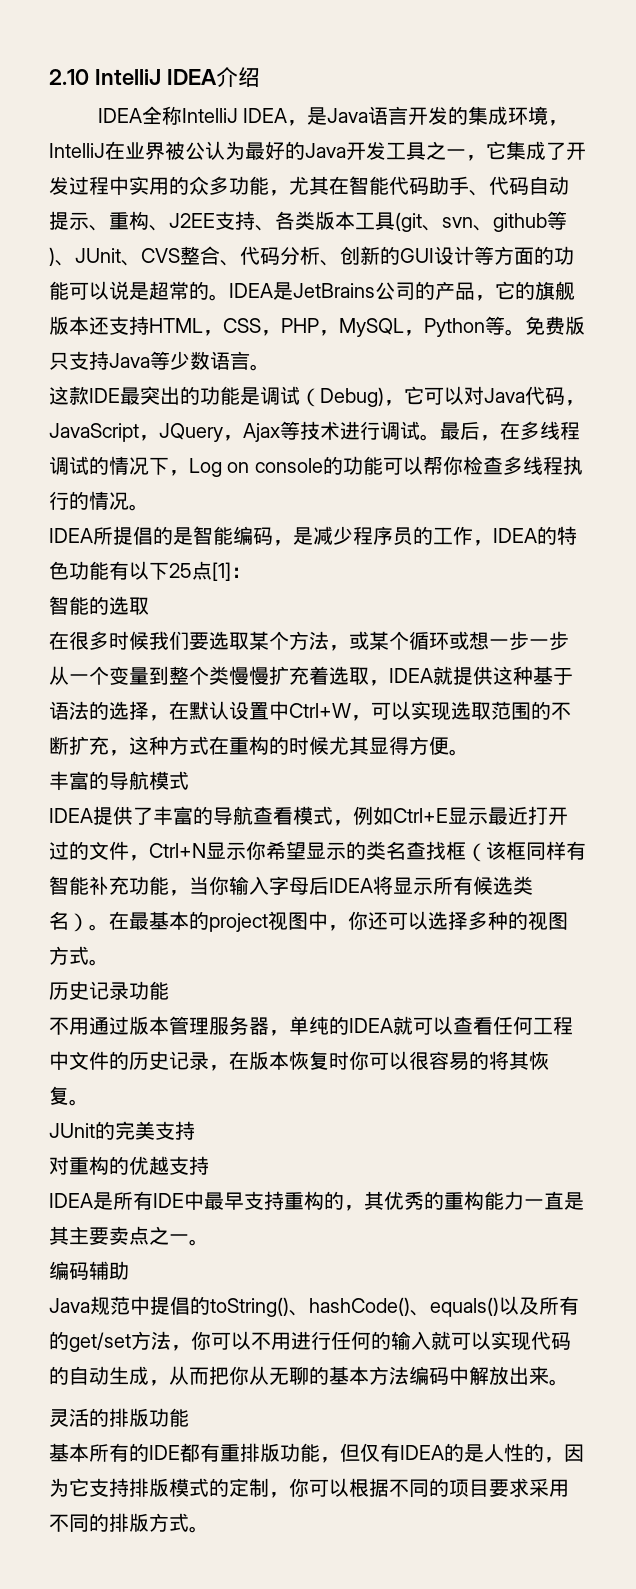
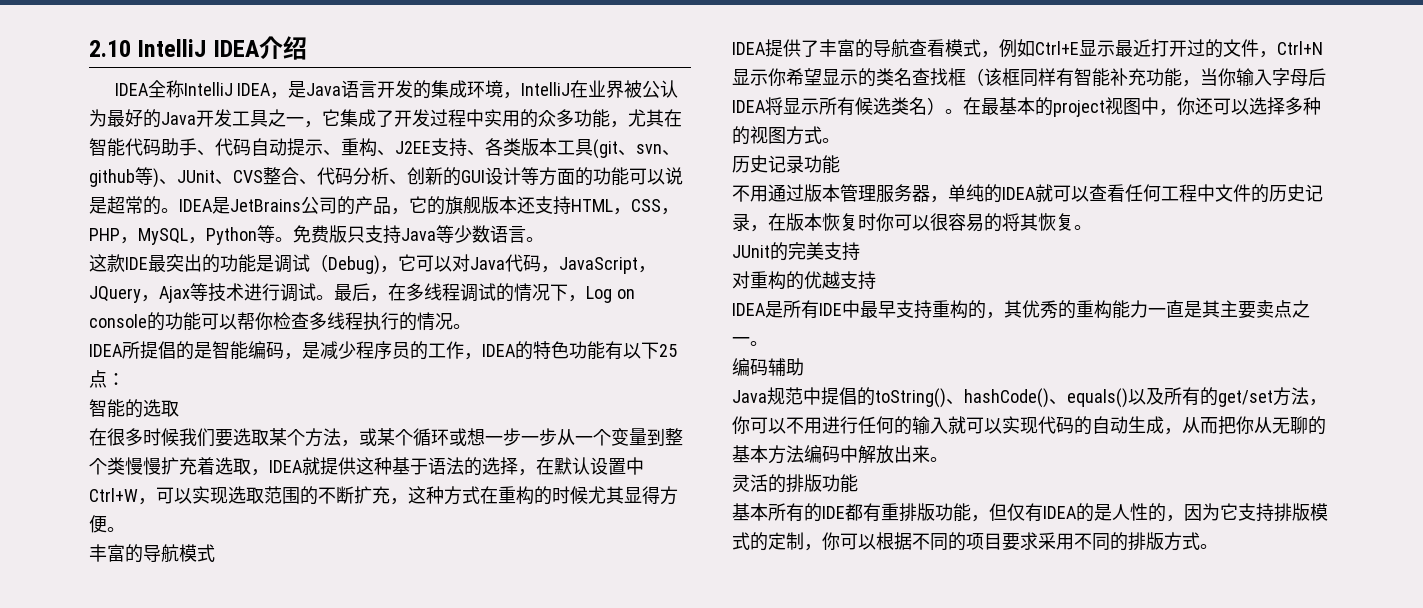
[212,562,231,581] [1] -> (107, 379) none

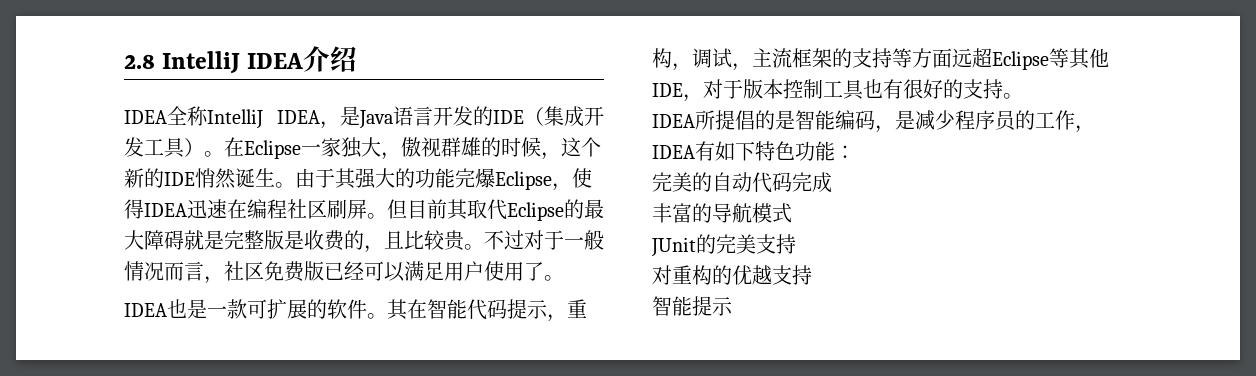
[89,40,131,57] 2.10 -> [124,54,155,69] 2.8
[431,80,679,99] [89,109,682,128] [89,138,680,159] [89,167,683,188] [89,196,679,215] [89,225,544,245] [89,254,656,275] [89,283,635,303] [89,312,453,331] 集成环境，IntelliJ在业界被公认为最好的Java开发工具之一，它集成了开发过程中实用的众多功能，尤其在智能代码助手、代码自动提示、重构、J2EE支持、各类版本工具(git、svn、github等)、JUnit、CVS整合、代码分析、创新的GUI设计等方面的功能可以说是超常的。IDEA是JetBrains公司的产品，它的旗舰版本还支持HTML，CSS，PHP，MySQL，Python等。免费版只支持Java等少数语言。 // 这款IDE最突出的功能是调试（Debug)，它可以对Java代码，JavaScript，JQuery，Ajax等技术进行调试。最后，在多线程调试的情况下，Log on console的功能可以帮你检查多线程执行的情况 -> [493,106,604,127] [124,137,601,160] [124,168,592,191] [124,199,604,221] [124,230,604,253] [124,261,564,284] [124,299,587,322] [652,48,1109,71] [652,79,1003,102] IDE（集成开发工具）。在Eclipse一家独大，傲视群雄的时候，这个新的IDE悄然诞生。由于其强大的功能完爆Eclipse，使得IDEA迅速在编程社区刷屏。但目前其取代Eclipse的最大障碍就是完整版是收费的，且比较贵。不过对于一般情况而言，社区免费版已经可以满足用户使用了。 // IDEA也是一款可扩展的软件。其在智能代码提示，重构，调试，主流框架的支持等方面远超Eclipse等其他IDE，对于版本控制工具也有很好的支持
[515,341,533,360] 的 -> [695,141,755,161] 有如下
[605,341,677,360] [89,370,125,388] [89,399,179,418] [89,428,683,447] [89,457,644,476] [89,486,678,505] [89,515,125,533] [89,544,215,563] [732,39,1323,58] [732,68,1326,87] [732,97,1321,117] [732,126,840,145] [732,155,840,174] [732,184,1323,203] [732,213,1092,232] 有以下25点： // 智能的选取 // 在很多时候我们要选取某个方法，或某个循环或想一步一步从一个变量到整个类慢慢扩充着选取，IDEA就提供这种基于语法的选择，在默认设置中Ctrl+W，可以实现选取范围的不断扩充，这种方式在重构的时候尤其显得方便。 // 丰富的导航模式 // IDEA提供了丰富的导航查看模式，例如Ctrl+E显示最近打开过的文件，Ctrl+N显示你希望显示的类名查找框（该框同样有智能补充功能，当你输入字母后IDEA将显示所有候选类名）。在最基本的project视图中，你还可以选择多种的视图方式。 // 历史记录功能 // 不用通过版本管理服务器，单纯的IDEA就可以查看任何工程中文件的历史记录，在版本恢复时你可以很容易的将其恢复。 -> [835,145,855,159] [652,172,832,193] [652,203,792,223] ： // 完美的自动代码完成 // 丰富的导航模式
[732,300,1310,319] [732,337,768,346] [732,358,804,376] [732,387,1327,408] [732,416,1326,435] [732,445,948,464] [732,474,858,493] [732,503,1328,522] [732,532,1218,551] IDEA是所有IDE中最早支持重构的，其优秀的重构能力一直是其主要卖点之一。 // 编码辅助 // Java规范中提倡的toString()、hashCode()、equals()以及所有的get/set方法，你可以不用进行任何的输入就可以实现代码的自动生成，从而把你从无聊的基本方法编码中解放出来。 // 灵活的排版功能 // 基本所有的IDE都有重排版功能，但仅有IDEA的是人性的，因为它支持排版模式的定制，你可以根据不同的项目要求采用不同的排版方式。 -> [652,296,733,316] 智能提示

